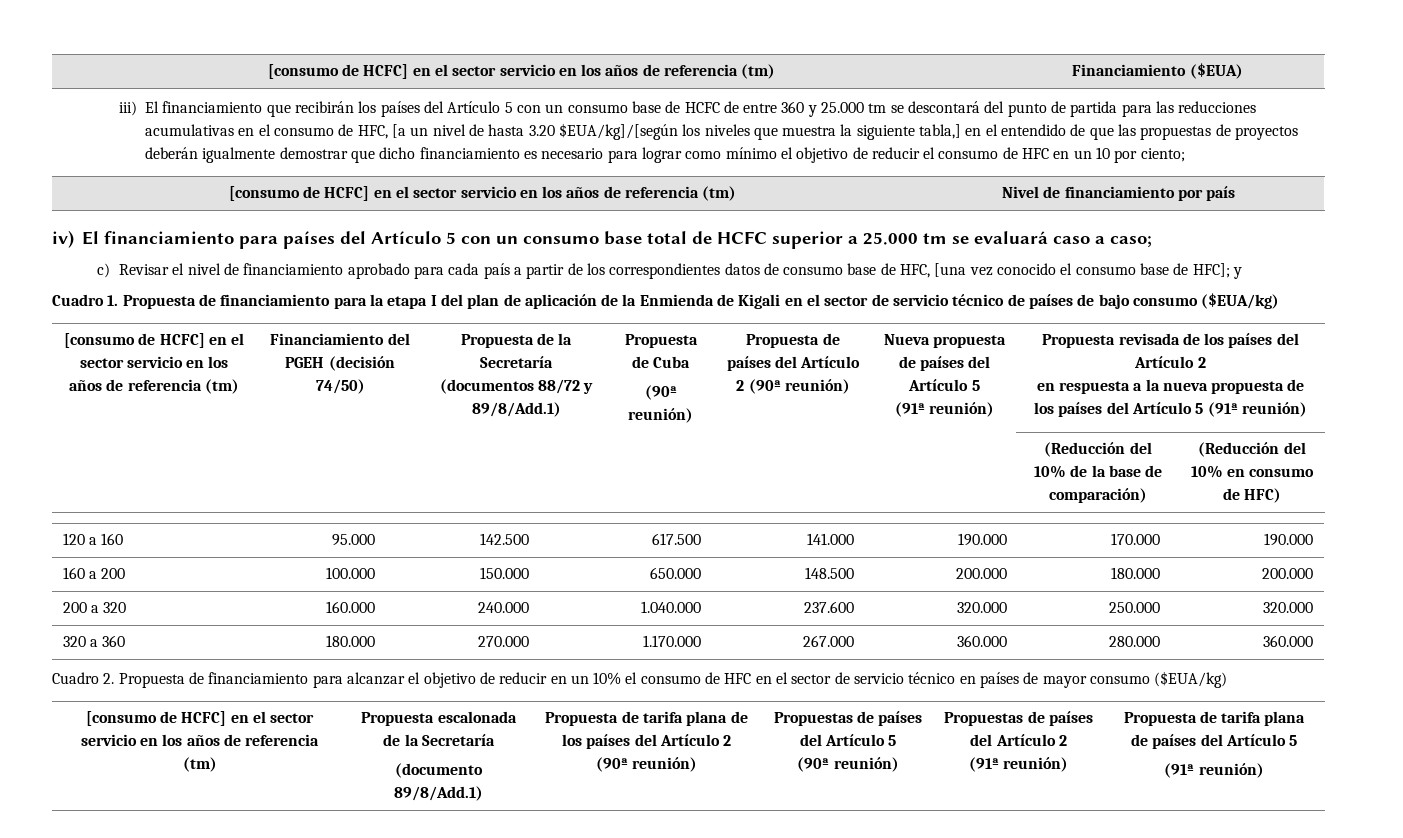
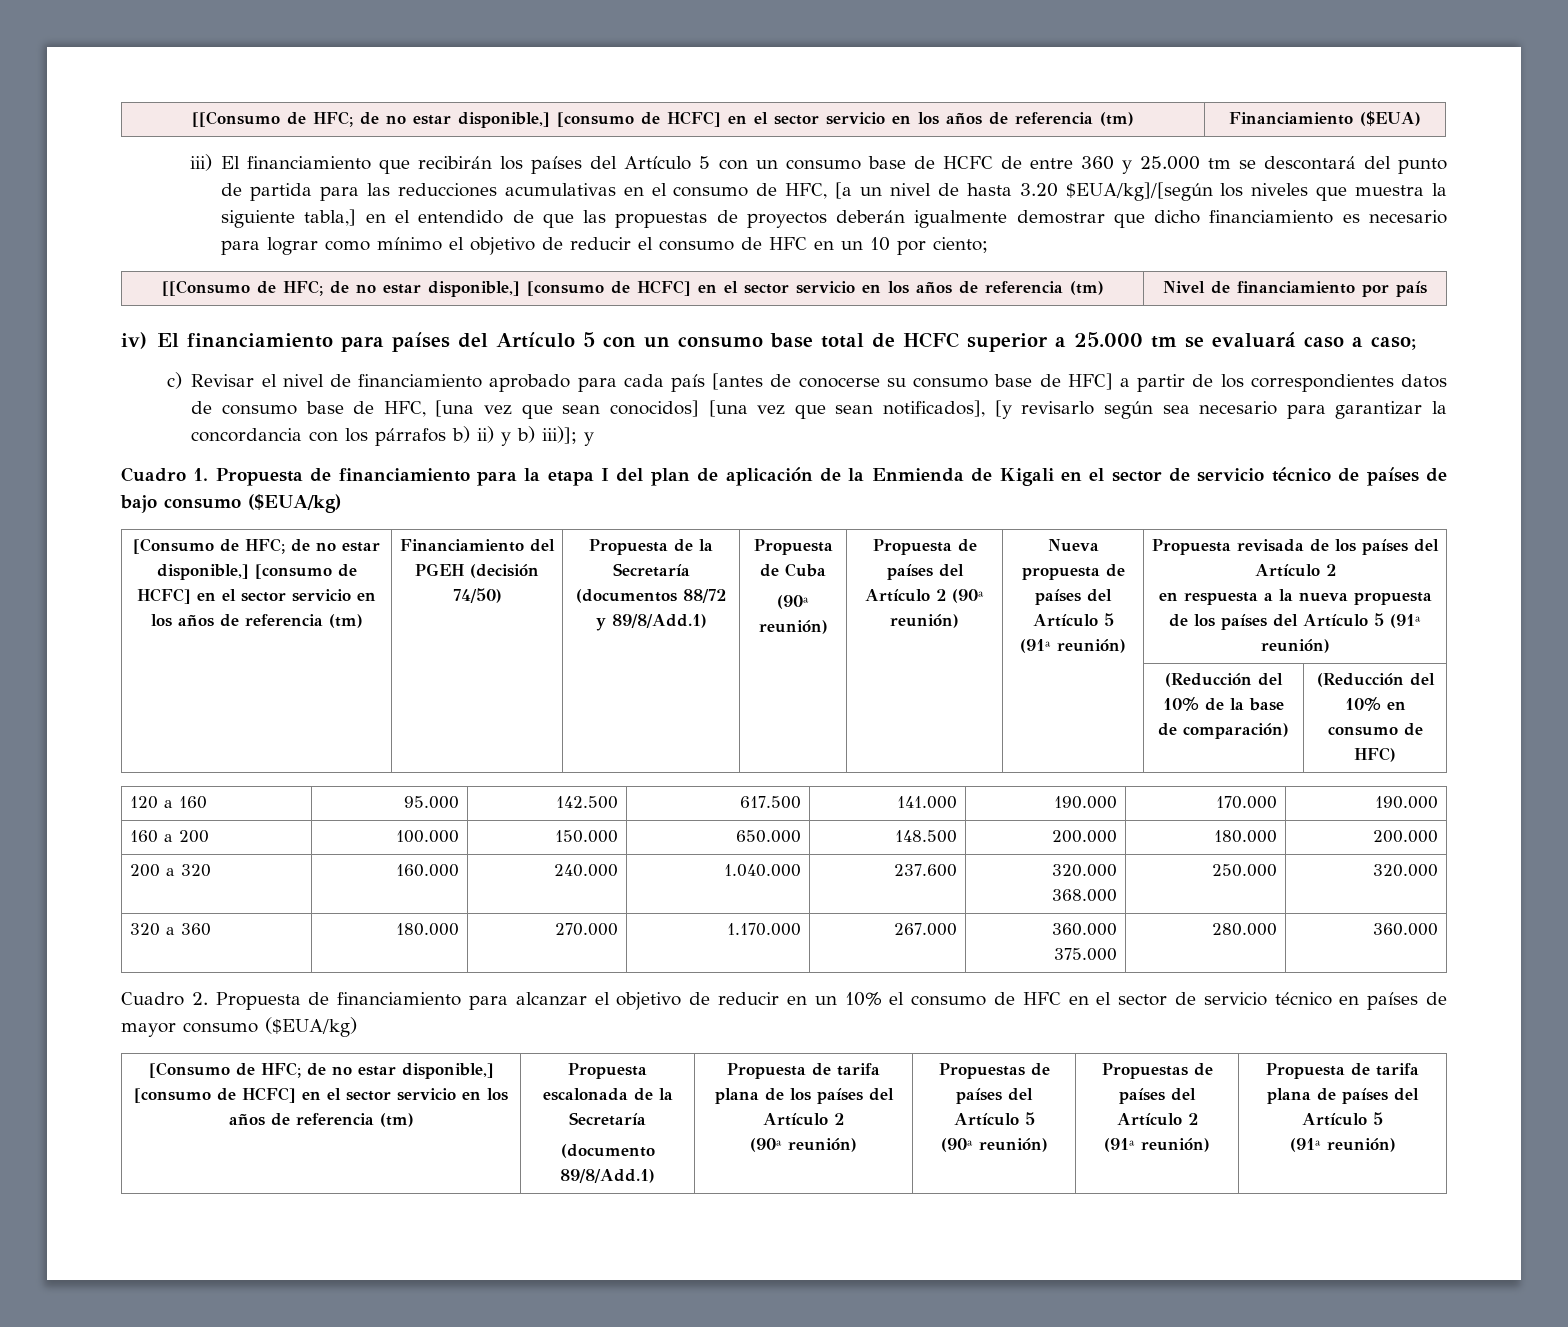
(267, 71) none -> [192,111,550,128] [[Consumo de HFC; de no estar disponible,]
(1185, 155) none -> [161,280,520,297] [[Consumo de HFC; de no estar disponible,]
(510, 271) none -> [712,373,1113,390] [antes de conocerse su consumo base de HFC]
[997,263,1230,278] conocido el consumo base de HFC]; -> [521,400,1447,419] [191,426,578,446] que sean conocidos] [una vez que sean notificados], [y revisarlo según sea necesario para garantizar la concordancia con los párrafos b) ii) y b) iii)];
(1280, 301) none -> [133,538,380,554] [156,564,249,580] [Consumo de HFC; de no estar disponible,]
(1008, 607) none -> [1052,889,1118,902] // 368.000
(1008, 641) none -> [1054,948,1118,961] // 375.000
(1228, 679) none -> [148,1062,494,1079] [Consumo de HFC; de no estar disponible,]

